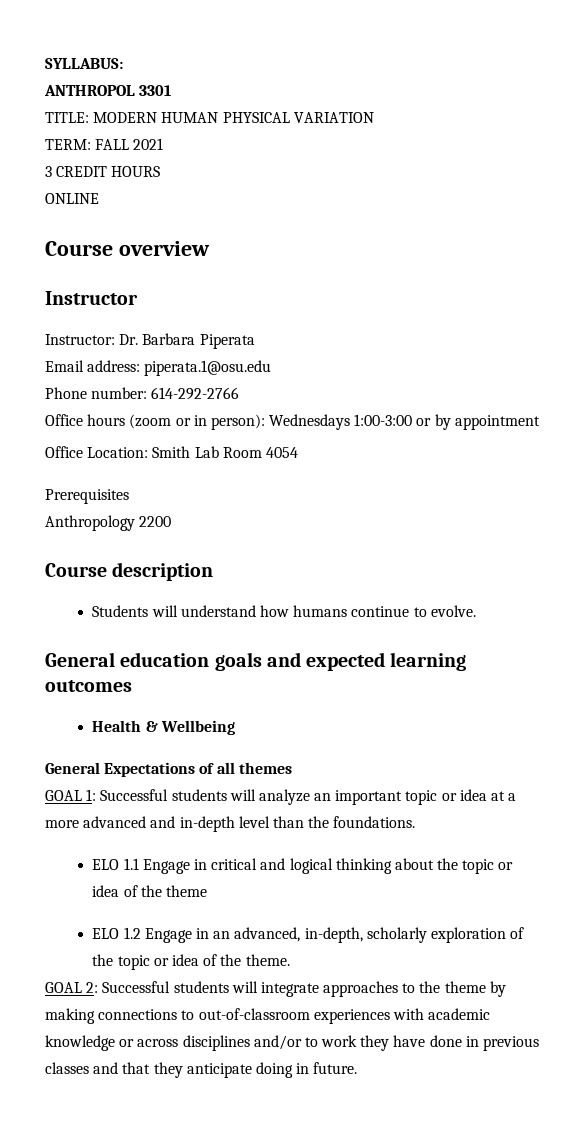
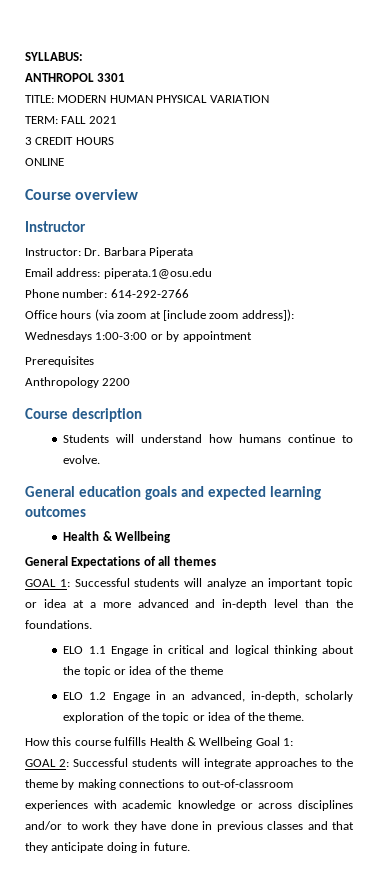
[129,414,265,430] (zoom or in person): -> [94,309,294,321] (via zoom at [include zoom address]):
[45,446,298,458] // Office Location: Smith Lab Room 4054 -> (252, 336) none
(290, 960) none -> [25,737,293,748] // How this course fulfills Health & Wellbeing Goal 1:

